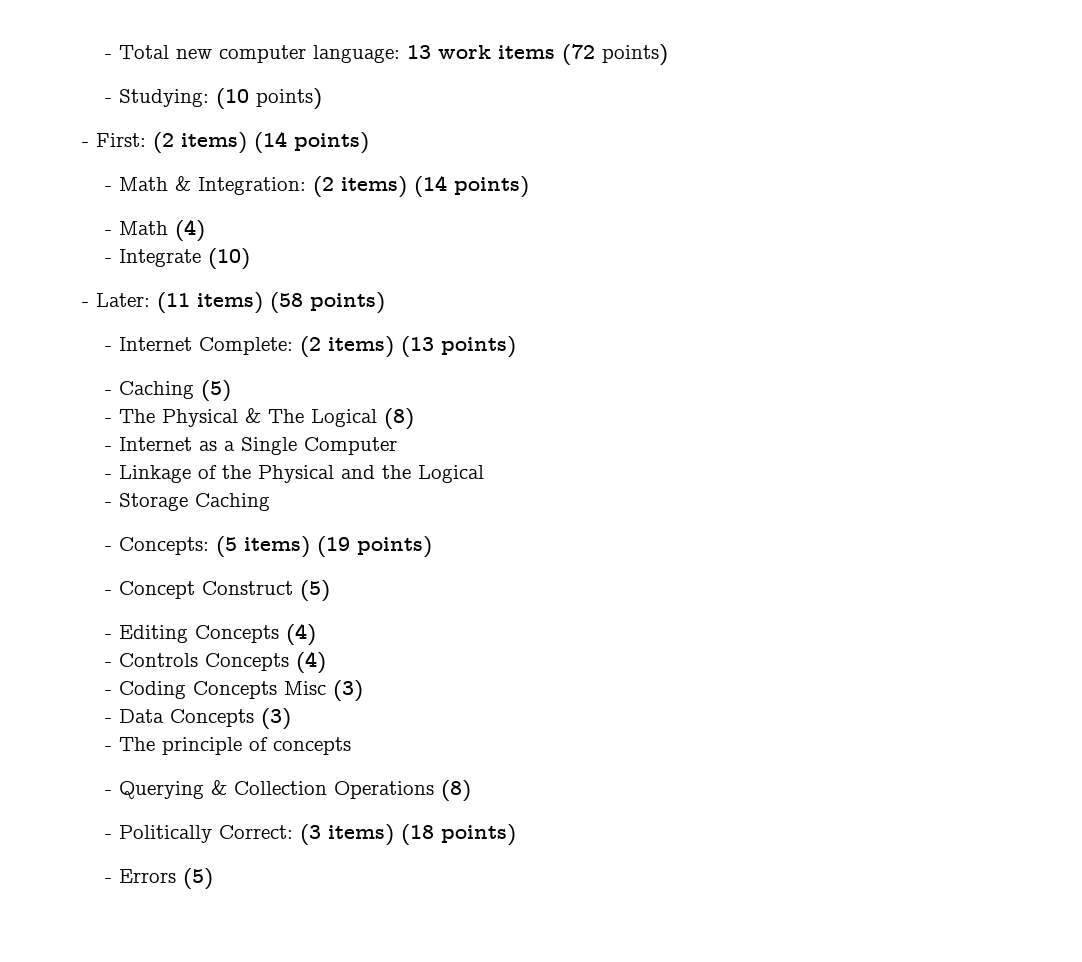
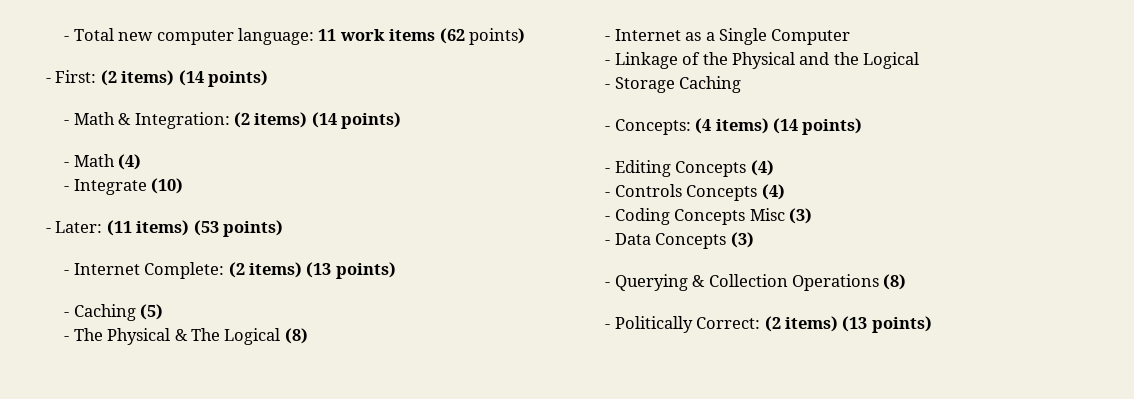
[407,45,432,59] 13 -> [318,29,337,41] 11
[562,44,669,66] [105,88,250,109] (72 points) // - Studying: (10 -> [439,28,465,44] (62
[270,292,303,313] (58 -> [193,220,219,236] (53
[216,536,433,558] [105,580,331,602] (5 items) (19 points) // - Concept Construct (5) -> [695,118,863,135] (4 items) (14 points)
[105,737,352,755] // - The principle of concepts -> (754, 240) none
[300,824,517,846] [105,868,214,890] (3 items) (18 points) // - Errors (5) -> [764,316,932,333] (2 items) (13 points)

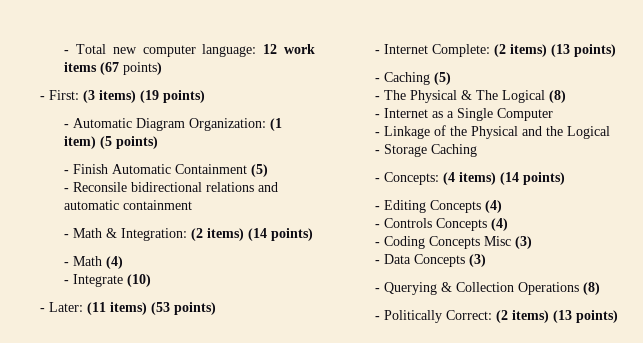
[318,29,337,41] 11 -> [263,44,278,54] 12
[439,28,465,44] (62 -> [100,62,120,75] (67
[100,70,269,87] (2 items) (14 points) -> [83,90,205,103] [64,118,283,131] [64,136,159,149] [64,164,269,177] [64,182,279,192] [64,200,193,210] (3 items) (19 points) // - Automatic Diagram Organization: (1 item) (5 points) // - Finish Automatic Containment (5) // - Reconsile bidirectional relations and automatic containment

